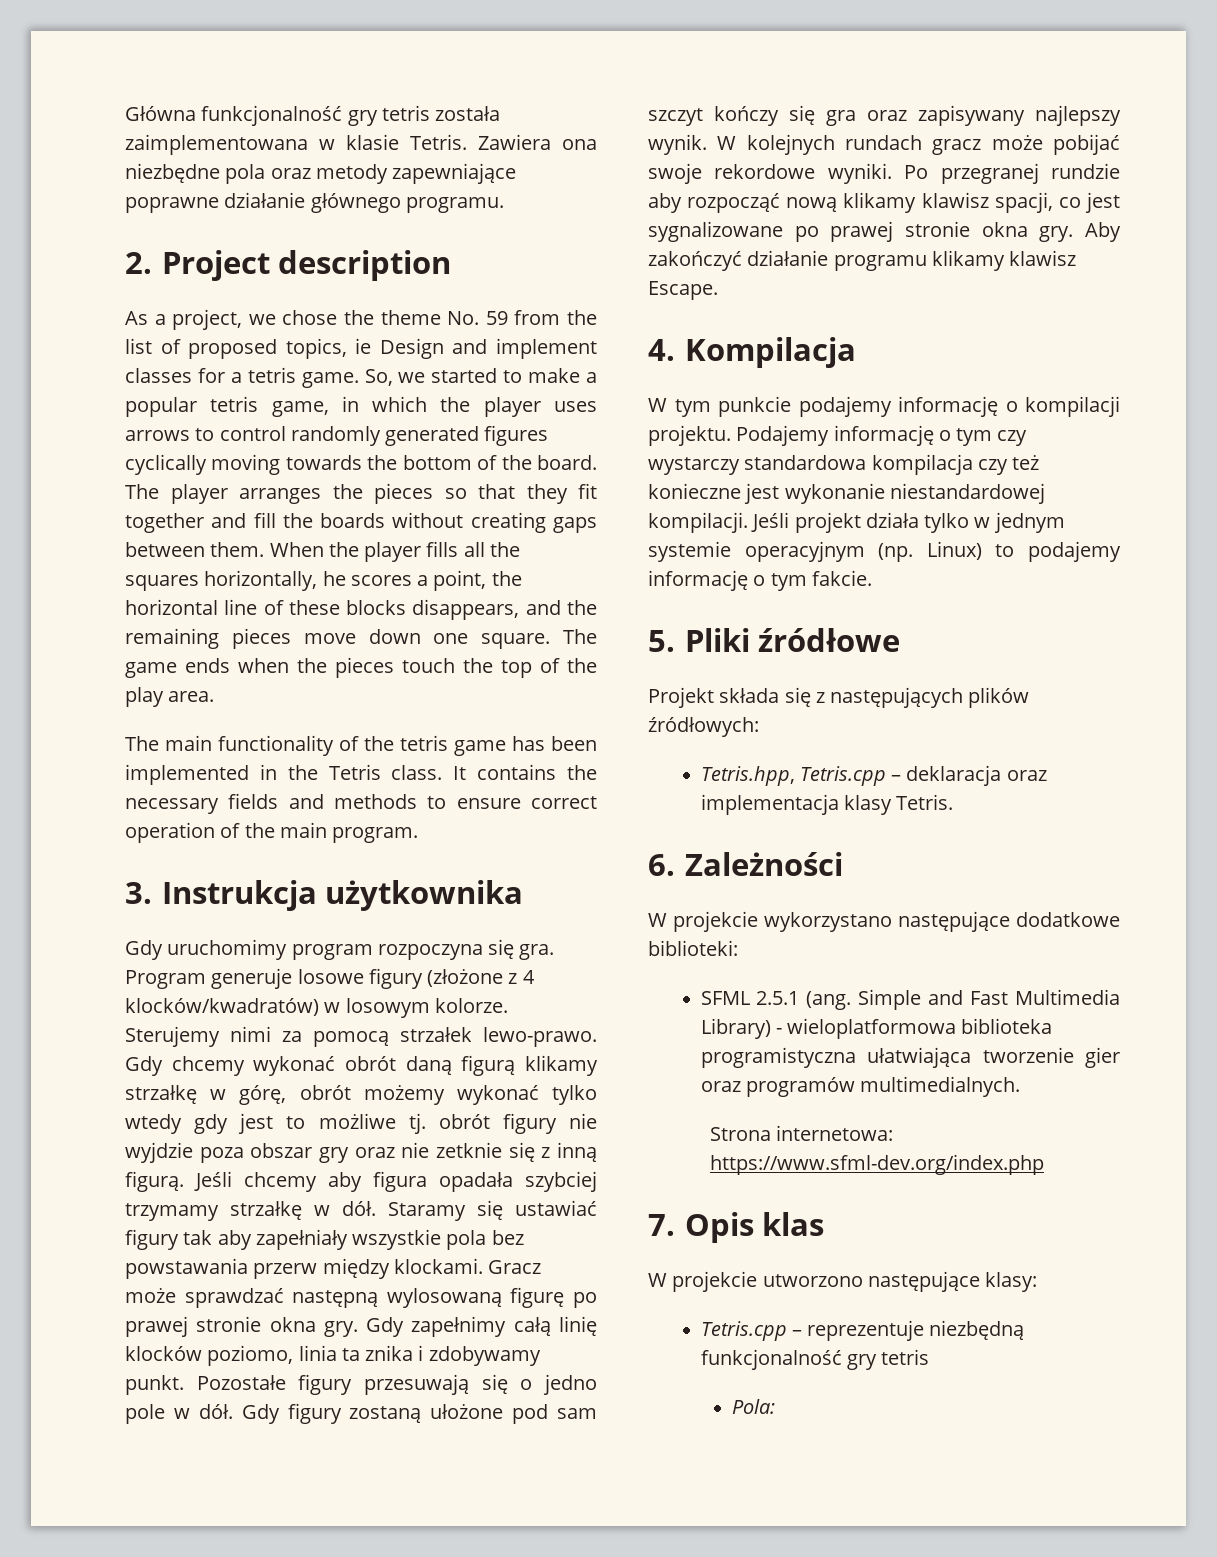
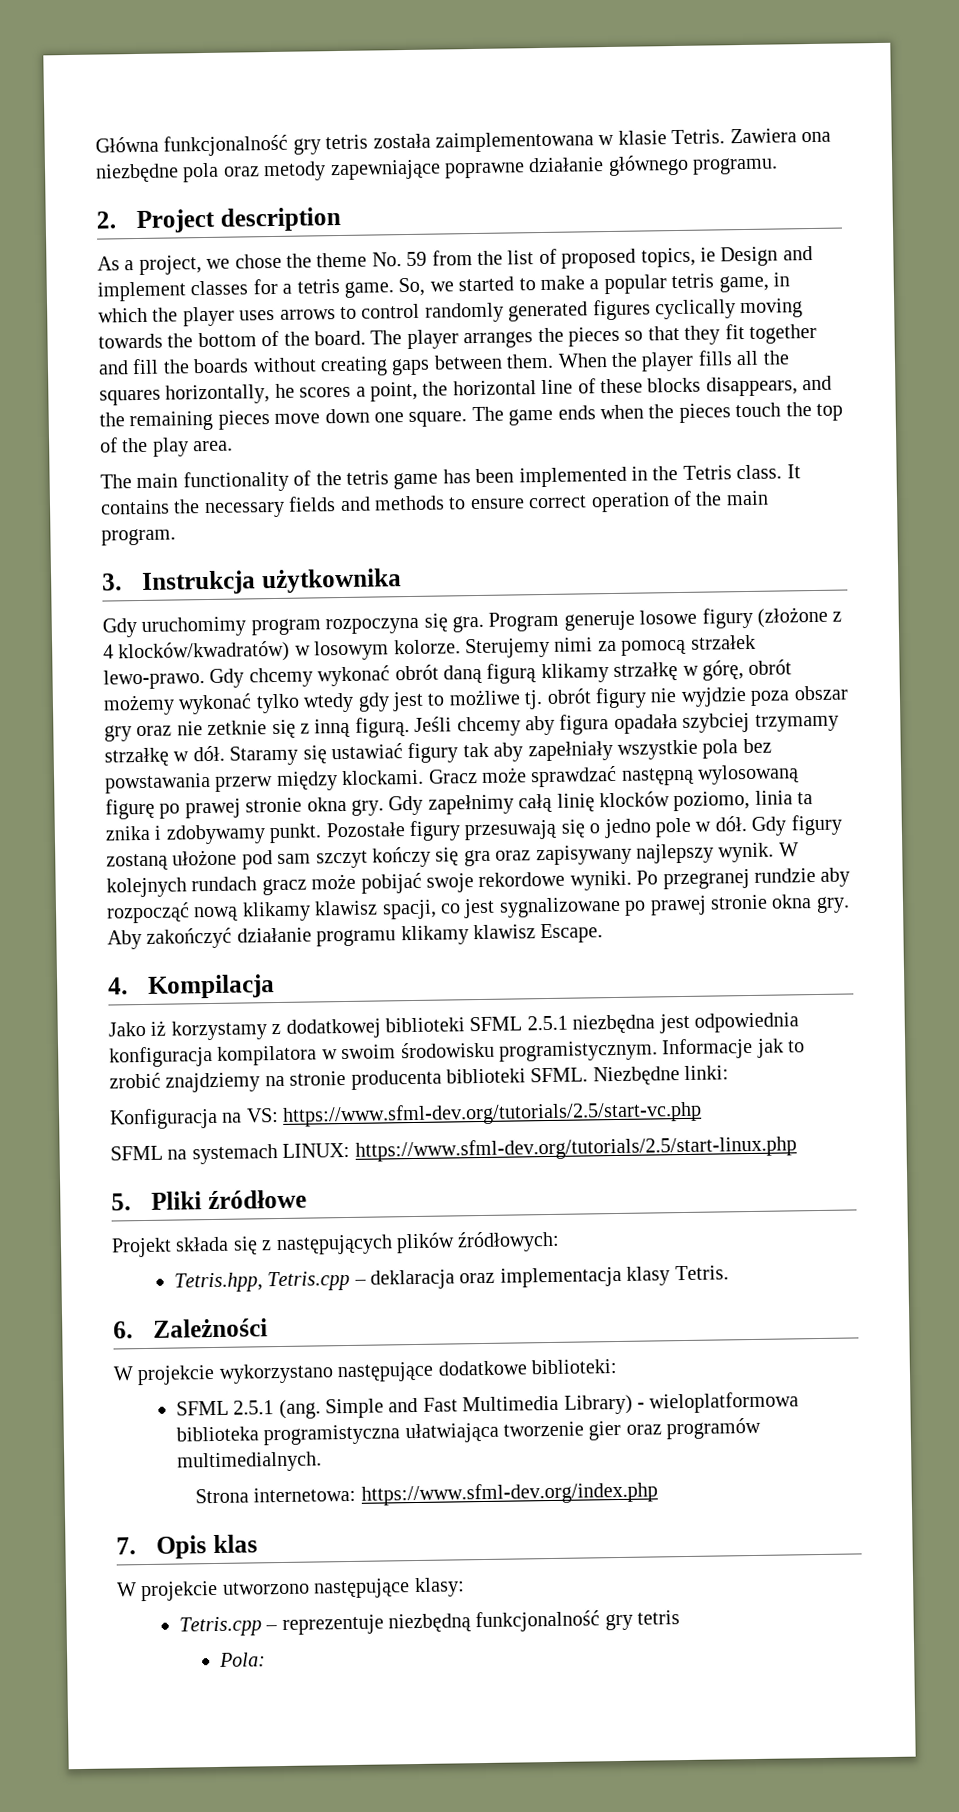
[648,396,1120,417] [648,425,1028,446] [648,454,1040,475] [648,483,1045,504] [648,512,1065,533] [648,541,1121,562] [648,570,872,591] W tym punkcie podajemy informację o kompilacji projektu. Podajemy informację o tym czy wystarczy standardowa kompilacja czy też konieczne jest wykonanie niestandardowej kompilacji. Jeśli projekt działa tylko w jednym systemie operacyjnym (np. Linux) to podajemy informację o tym fakcie. -> [108,1012,799,1041] [109,1037,806,1068] [109,1065,730,1093] [109,1100,703,1130] [110,1135,797,1165] Jako iż korzystamy z dodatkowej biblioteki SFML 2.5.1 niezbędna jest odpowiednia konfiguracja kompilatora w swoim środowisku programistycznym. Informacje jak to zrobić znajdziemy na stronie producenta biblioteki SFML. Niezbędne linki: // Konfiguracja na VS: https://www.sfml-dev.org/tutorials/2.5/start-vc.php // SFML na systemach LINUX: https://www.sfml-dev.org/tutorials/2.5/start-linux.php

